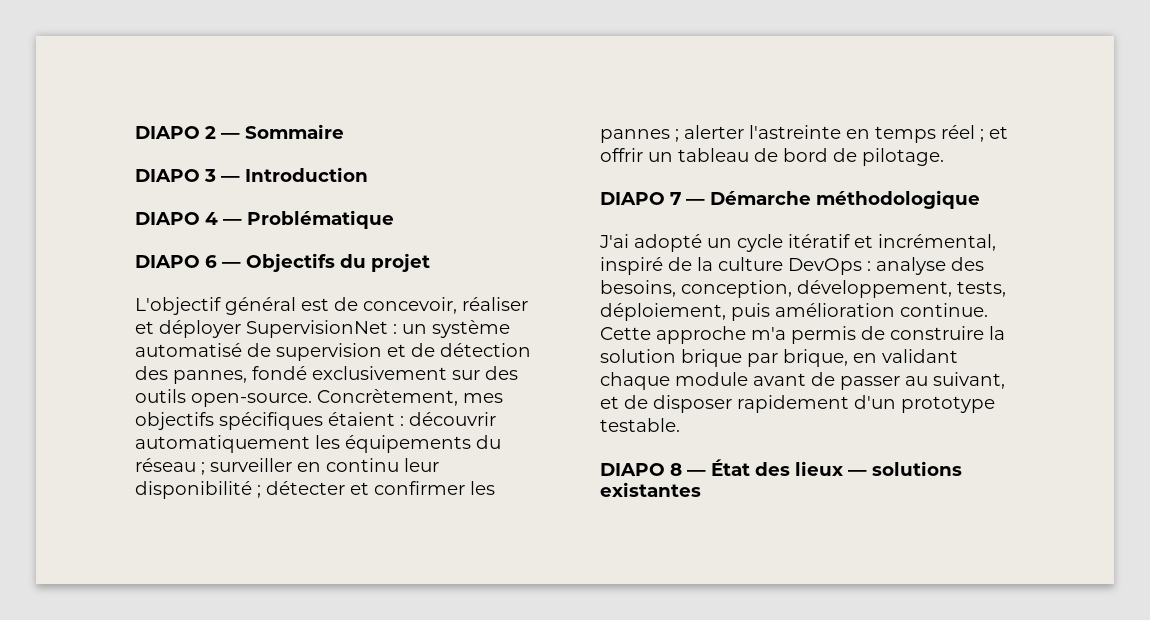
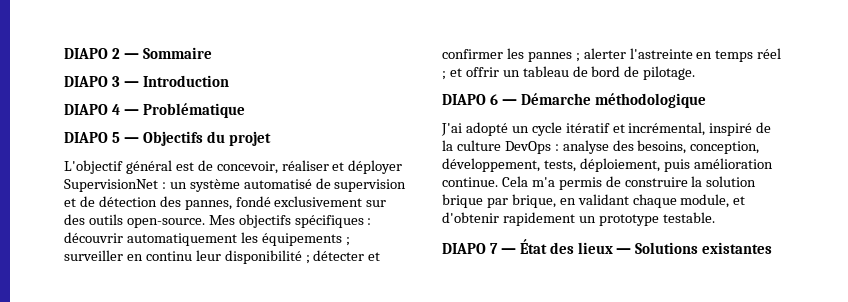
[205,255,217,268] 6 -> [111,132,120,143] 5
[317,389,503,406] Concrètement, mes -> [208,215,235,225] Mes
[328,412,395,426] étaient -> (364, 221) none
[476,435,501,449] [135,458,196,472] du réseau -> (342, 239) none
[670,192,681,205] 7 -> [489,94,498,105] 6
[600,326,746,344] Cette approche -> [501,176,528,187] Cela
[675,372,1005,390] [600,395,896,413] module avant de passer au suivant, et de disposer rapidement d'un -> [680,194,746,208] [442,212,596,226] module, et d'obtenir rapidement un
[670,463,682,476] 8 -> [489,243,498,254] 7
[872,461,962,476] solutions -> [635,242,699,254] Solutions

